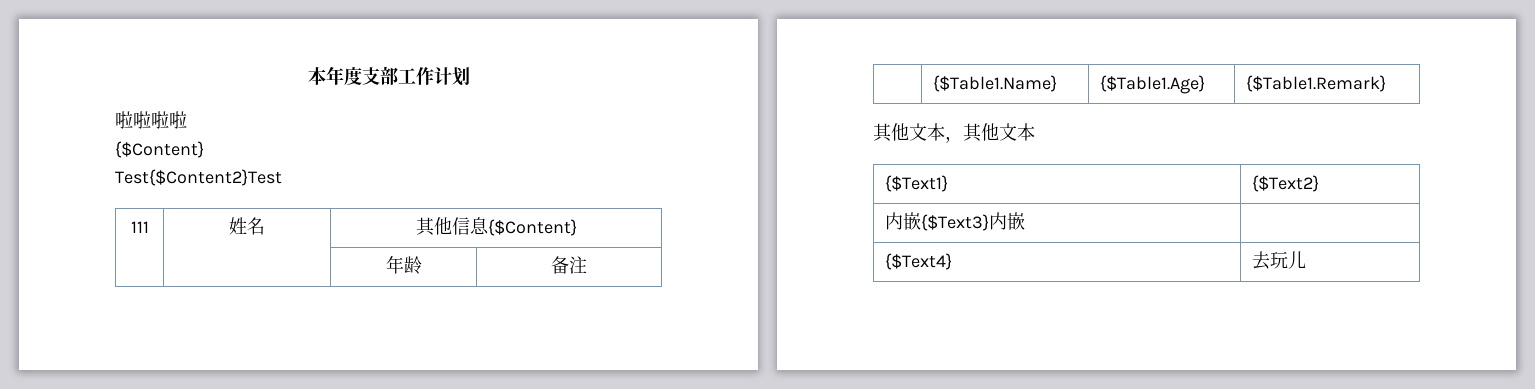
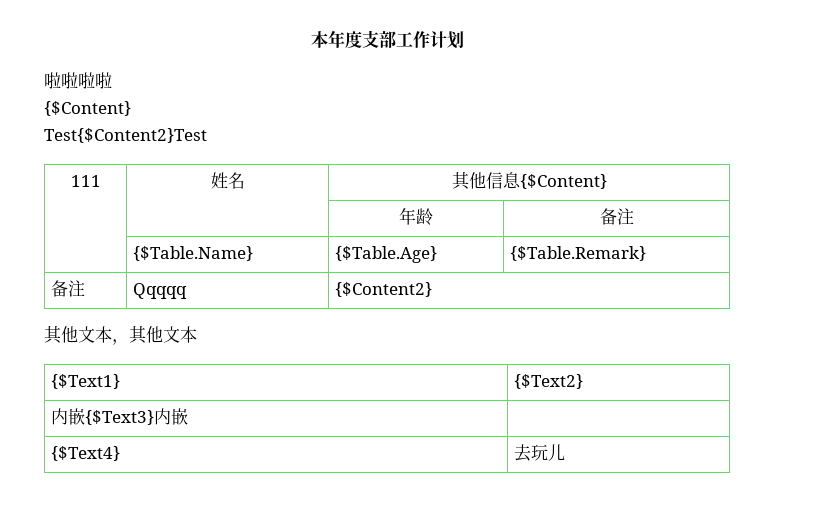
[933,75,1058,92] [1100,75,1206,94] [1246,75,1387,92] {$Table1.Name} | {$Table1.Age} | {$Table1.Remark} -> [132,246,253,261] [334,246,437,263] [509,246,646,261] [50,280,85,297] [132,283,187,299] [334,282,432,297] {$Table.Name} | {$Table.Age} | {$Table.Remark} // 备注 | Qqqqq | {$Content2}

